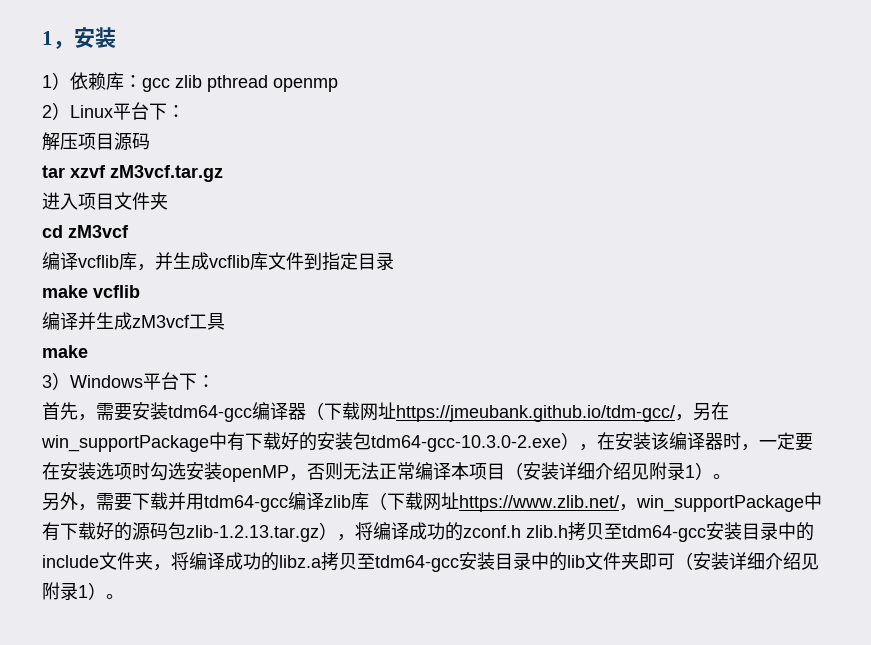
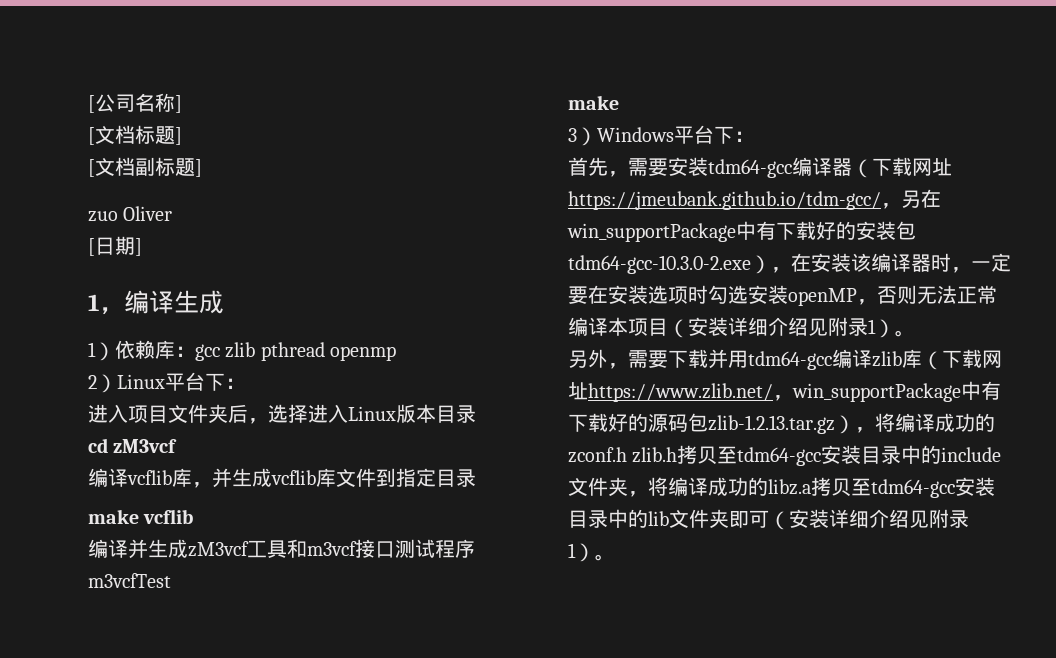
[42,27,116,49] 1，安装 -> [88,93,182,113] [88,125,182,145] [88,157,202,177] [88,206,173,222] [88,236,142,256] [88,290,224,315] [公司名称] // [文档标题] // [文档副标题] // zuo Oliver // [日期] // 1，编译生成
[42,132,150,151] [42,165,223,182] [42,192,168,210] 解压项目源码 // tar xzvf zM3vcf.tar.gz // 进入项目文件夹 -> [88,404,476,424] 进入项目文件夹后，选择进入Linux版本目录
(225, 321) none -> [287,539,475,558] [88,573,171,588] 和m3vcf接口测试程序m3vcfTest

